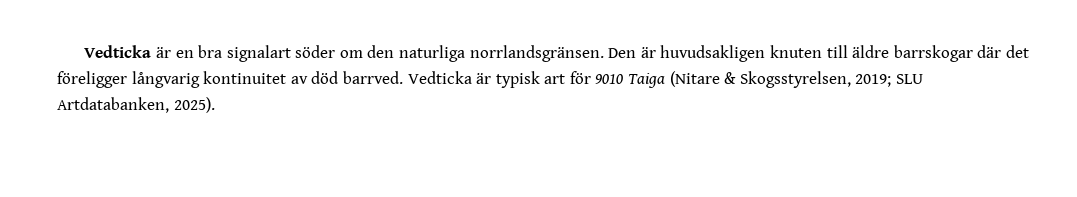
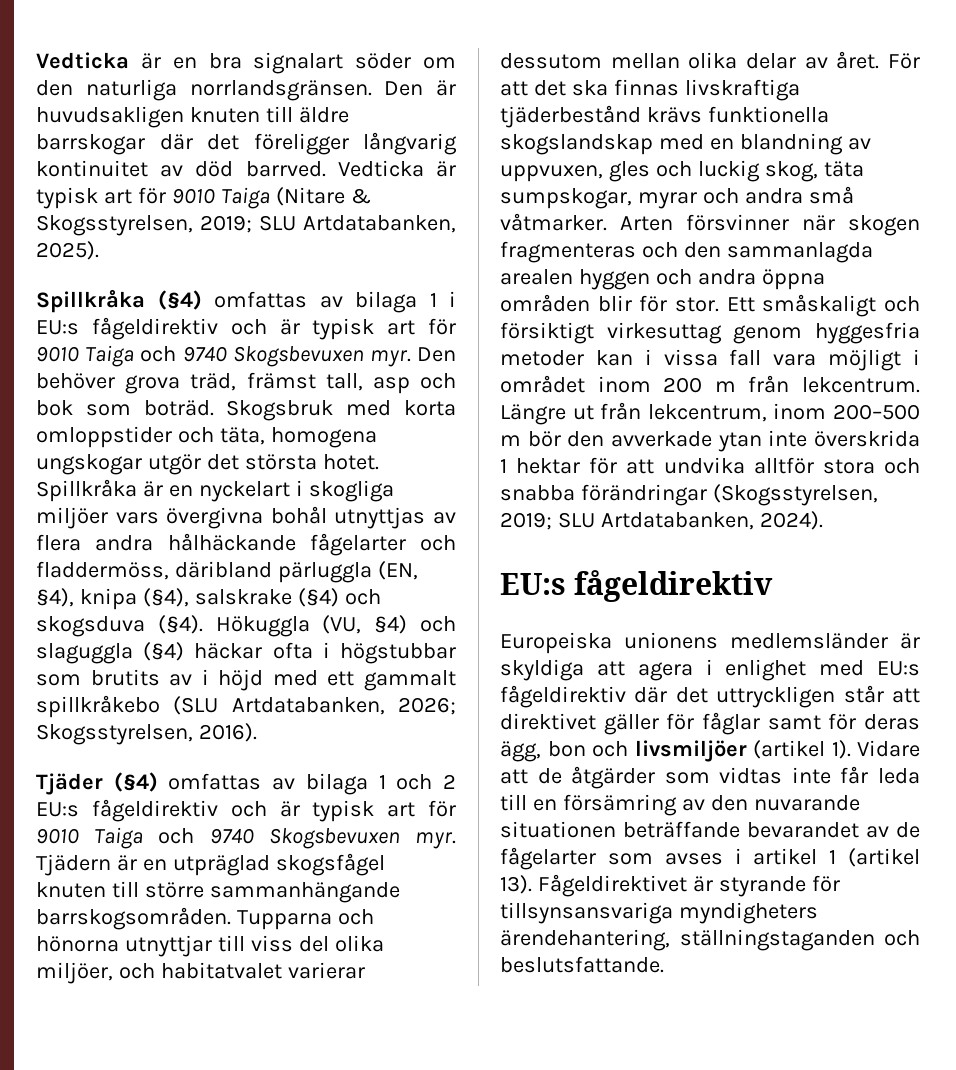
(215, 105) none -> [36,289,456,313] [36,317,456,340] [36,345,456,367] [36,372,457,394] [36,400,457,421] [36,426,377,448] [36,454,379,475] [36,479,394,502] [36,506,457,529] [36,533,456,556] [36,561,418,583] [36,588,381,610] [36,615,457,637] [36,642,456,664] [36,669,456,691] [36,695,456,718] [36,723,257,745] [36,772,457,795] [36,799,456,822] [36,827,456,849] [36,853,385,876] [36,881,400,903] [36,907,374,930] [36,935,384,957] [36,962,365,984] [500,51,920,69] [500,79,800,101] [500,105,829,128] [500,133,871,155] [500,160,864,182] [500,186,854,209] [500,213,920,236] [500,241,873,263] [500,269,825,290] [500,294,920,317] [500,322,920,344] [500,349,920,371] [500,375,920,393] [500,402,920,425] [500,430,920,452] [500,457,920,474] [500,484,878,506] [500,511,823,530] [500,570,774,602] [500,632,920,654] [500,659,920,681] [500,685,920,708] [500,712,920,735] [500,740,920,762] [500,766,920,789] [500,794,860,816] [500,821,920,838] [500,847,920,870] [500,874,840,897] [500,902,818,924] [500,929,920,951] [500,956,664,973] // Spillkråka (§4) omfattas av bilaga 1 i EU:s fågeldirektiv och är typisk art för 9010 Taiga och 9740 Skogsbevuxen myr. Den behöver grova träd, främst tall, asp och bok som boträd. Skogsbruk med korta omloppstider och täta, homogena ungskogar utgör det största hotet. Spillkråka är en nyckelart i skogliga miljöer vars övergivna bohål utnyttjas av flera andra hålhäckande fågelarter och fladdermöss, däribland pärluggla (EN, §4), knipa (§4), salskrake (§4) och skogsduva (§4). Hökuggla (VU, §4) och slaguggla (§4) häckar ofta i högstubbar som brutits av i höjd med ett gammalt spillkråkebo (SLU Artdatabanken, 2026; Skogsstyrelsen, 2016). // Tjäder (§4) omfattas av bilaga 1 och 2 EU:s fågeldirektiv och är typisk art för 9010 Taiga och 9740 Skogsbevuxen myr. Tjädern är en utpräglad skogsfågel knuten till större sammanhängande barrskogsområden. Tupparna och hönorna utnyttjar till viss del olika miljöer, och habitatvalet varierar dessutom mellan olika delar av året. För att det ska finnas livskraftiga tjäderbestånd krävs funktionella skogslandskap med en blandning av uppvuxen, gles och luckig skog, täta sumpskogar, myrar och andra små våtmarker. Arten försvinner när skogen fragmenteras och den sammanlagda arealen hyggen och andra öppna områden blir för stor. Ett småskaligt och försiktigt virkesuttag genom hyggesfria metoder kan i vissa fall vara möjligt i området inom 200 m från lekcentrum. Längre ut från lekcentrum, inom 200–500 m bör den avverkade ytan inte överskrida 1 hektar för att undvika alltför stora och snabba förändringar (Skogsstyrelsen, 2019; SLU Artdatabanken, 2024). // EU:s fågeldirektiv // Europeiska unionens medlemsländer är skyldiga att agera i enlighet med EU:s fågeldirektiv där det uttryckligen står att direktivet gäller för fåglar samt för deras ägg, bon och livsmiljöer (artikel 1). Vidare att de åtgärder som vidtas inte får leda till en försämring av den nuvarande situationen beträffande bevarandet av de fågelarter som avses i artikel 1 (artikel 13). Fågeldirektivet är styrande för tillsynsansvariga myndigheters ärendehantering, ställningstaganden och beslutsfattande.

